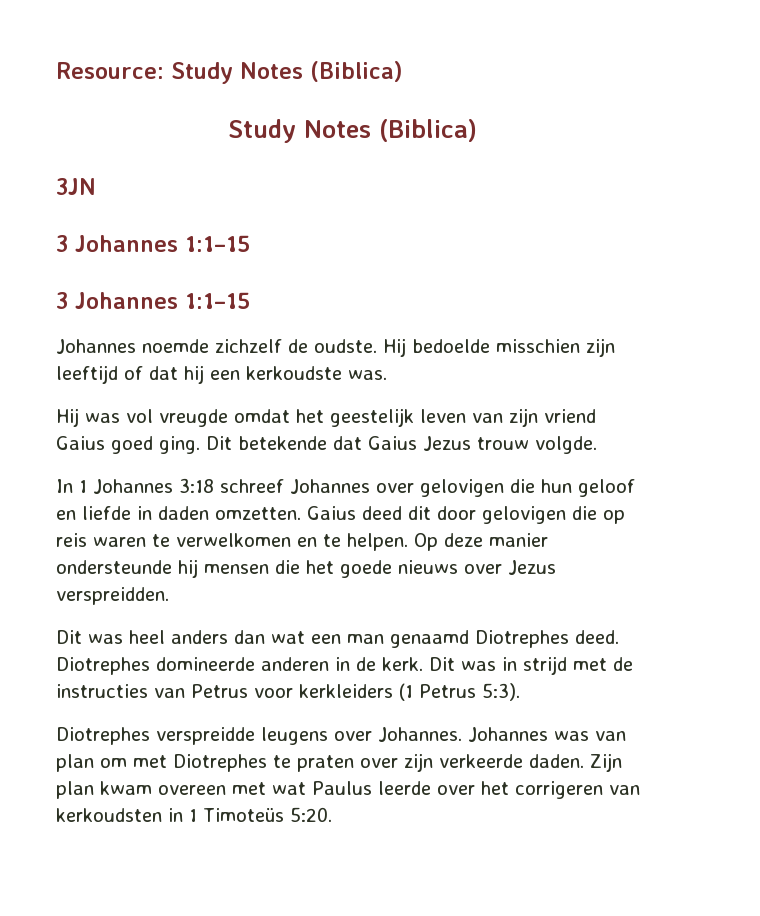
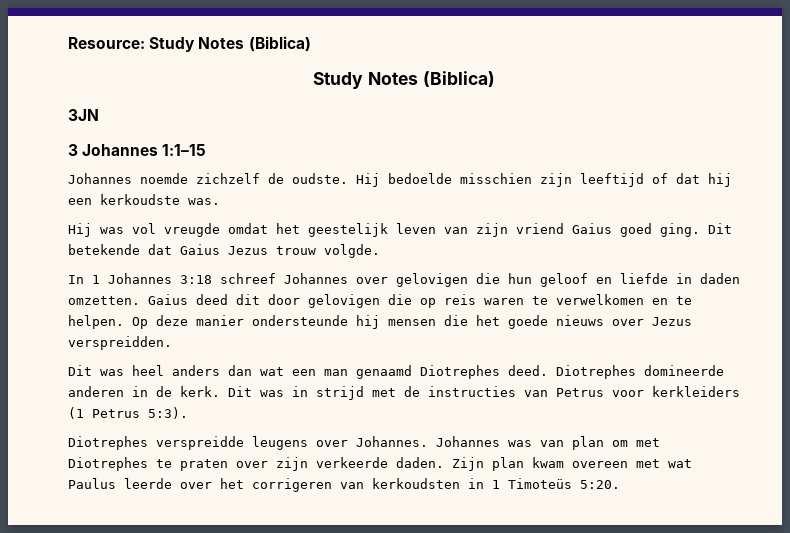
[56,292,250,309] // 3 Johannes 1:1–15 -> (207, 150) none

